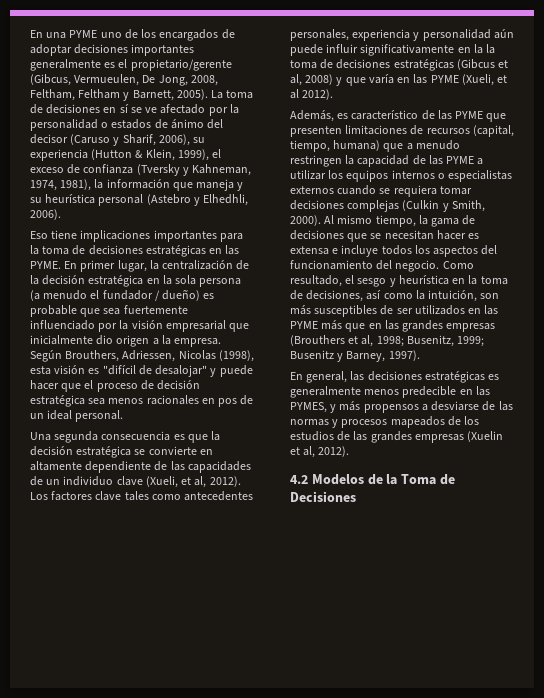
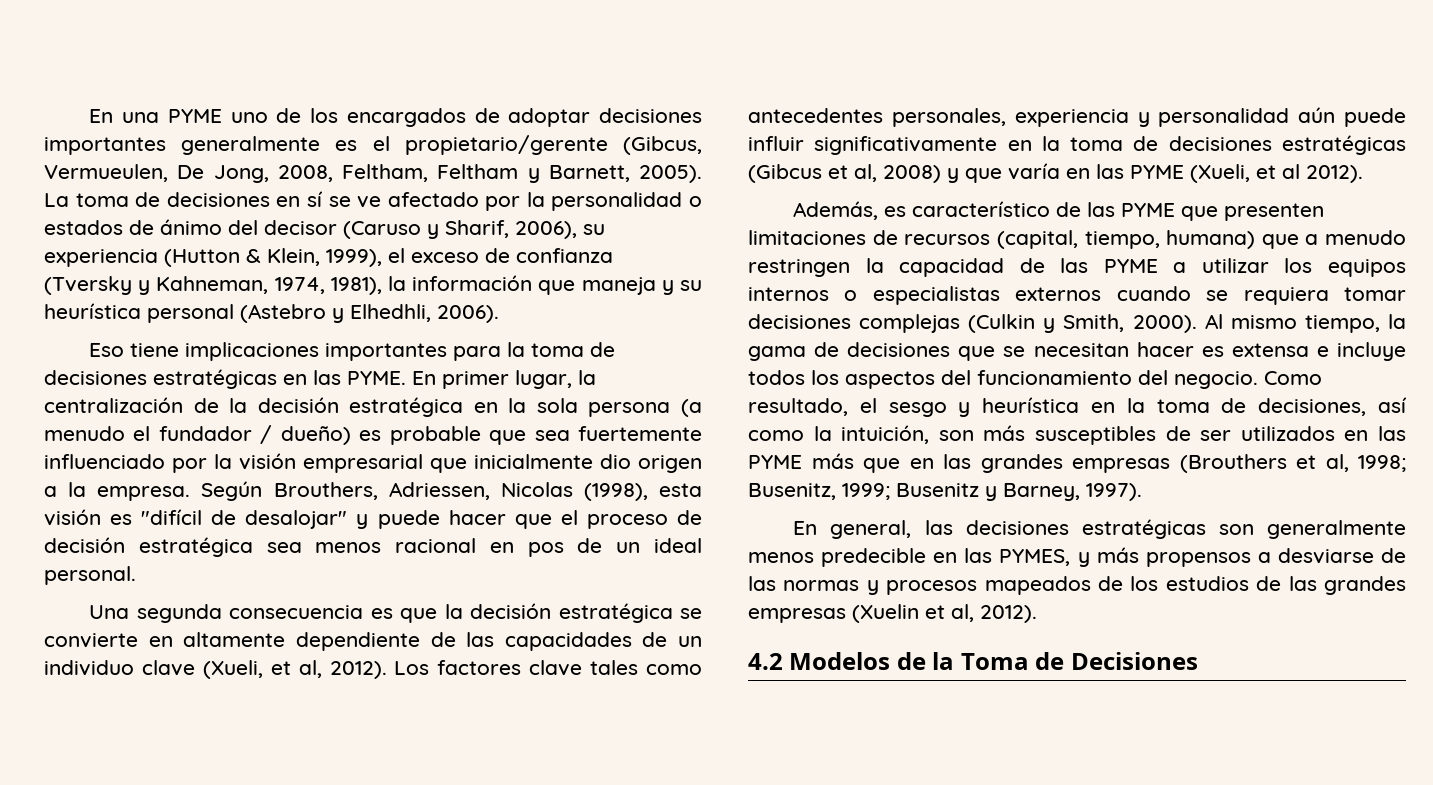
[146,395,199,405] racionales -> [395,538,477,553] racional
[486,44,496,54] la -> (1060, 143) none
[488,374,500,380] es -> [1218,524,1254,535] son

